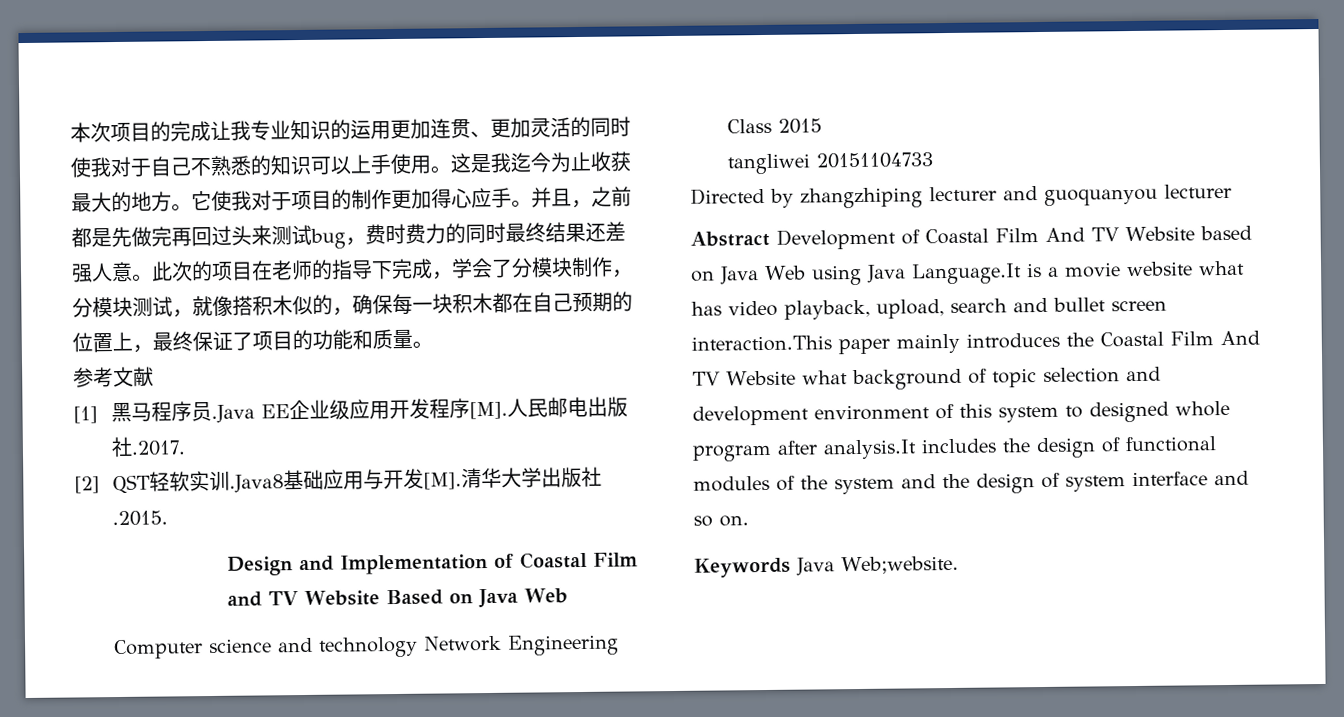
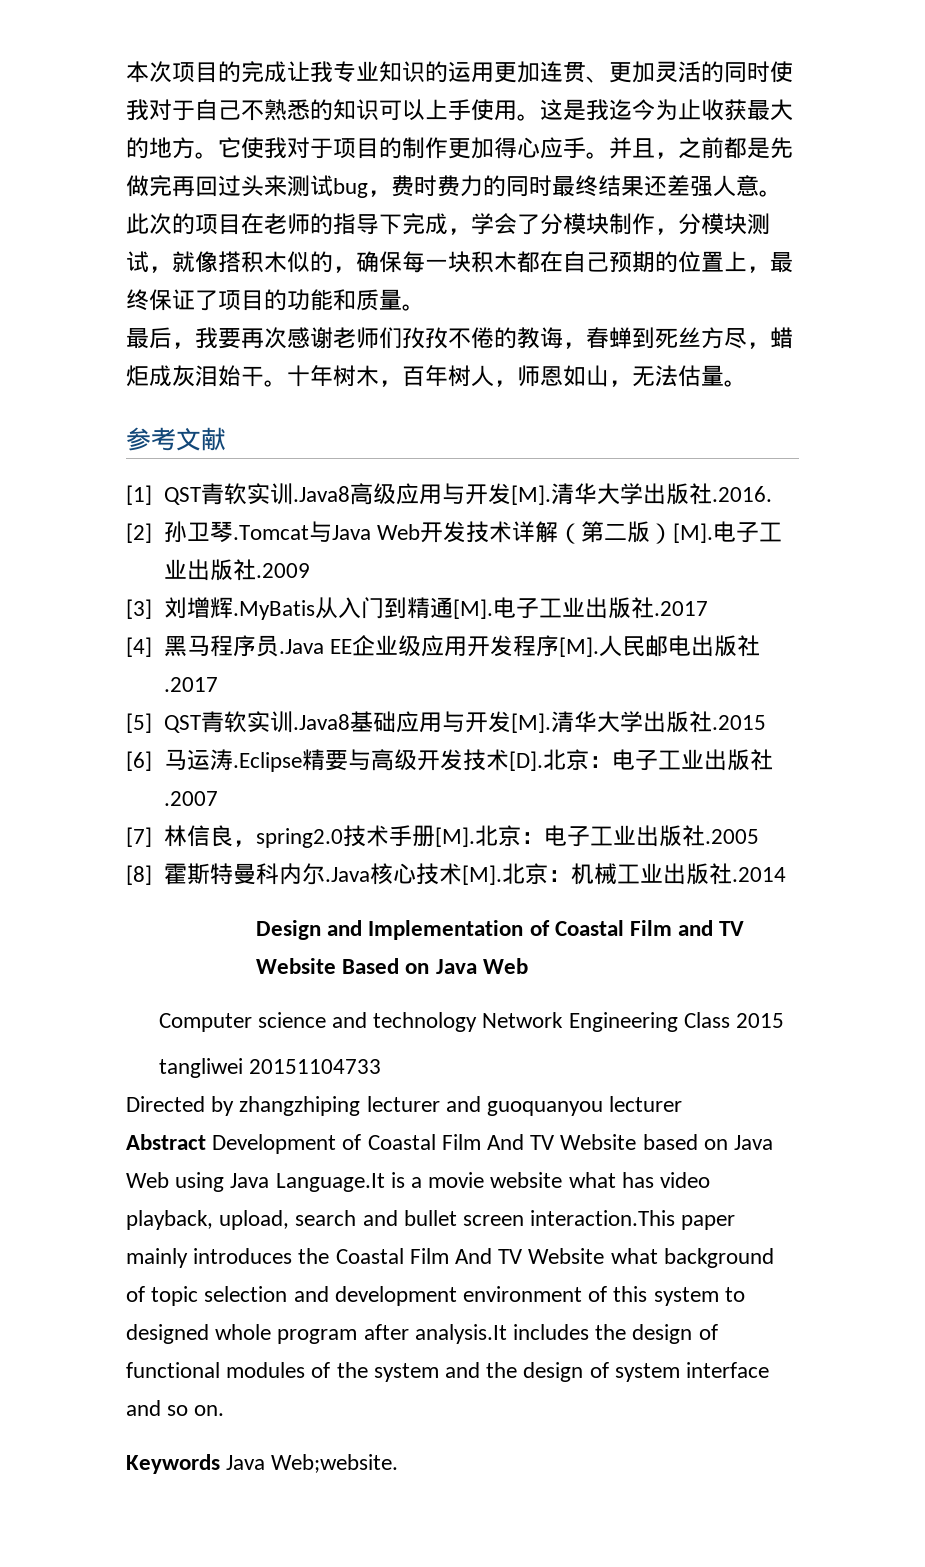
[73,366,154,388] [73,406,98,424] 参考文献 // [1] -> [126,327,793,349] [126,365,747,387] [126,427,226,451] [126,483,772,505] [126,521,782,544] [163,559,310,581] [126,597,708,620] [126,637,152,657] 最后，我要再次感谢老师们孜孜不倦的教诲，春蝉到死丝方尽，蜡炬成灰泪始干。十年树木，百年树人，师恩如山，无法估量。 // 参考文献 // [1] QST青软实训.Java8高级应用与开发[M].清华大学出版社.2016. // [2]孙卫琴.Tomcat与Java Web开发技术详解（第二版）[M].电子工业出版社.2009 // [3]刘增辉.MyBatis从入门到精通[M].电子工业出版社.2017 // [4]
[131,440,187,456] [74,471,171,495] .2017. // [2] QST轻 -> [163,677,218,692] [126,711,224,733] .2017 // [5] QST青
[112,510,169,527] .2015. -> [711,715,766,730] [126,749,773,772] [163,791,218,806] [126,825,759,848] [126,863,786,885] .2015 // [6]马运涛.Eclipse精要与高级开发技术[D].北京：电子工业出版社.2007 // [7]林信良，spring2.0技术手册[M].北京：电子工业出版社.2005 // [8]霍斯特曼科内尔.Java核心技术[M].北京：机械工业出版社.2014

